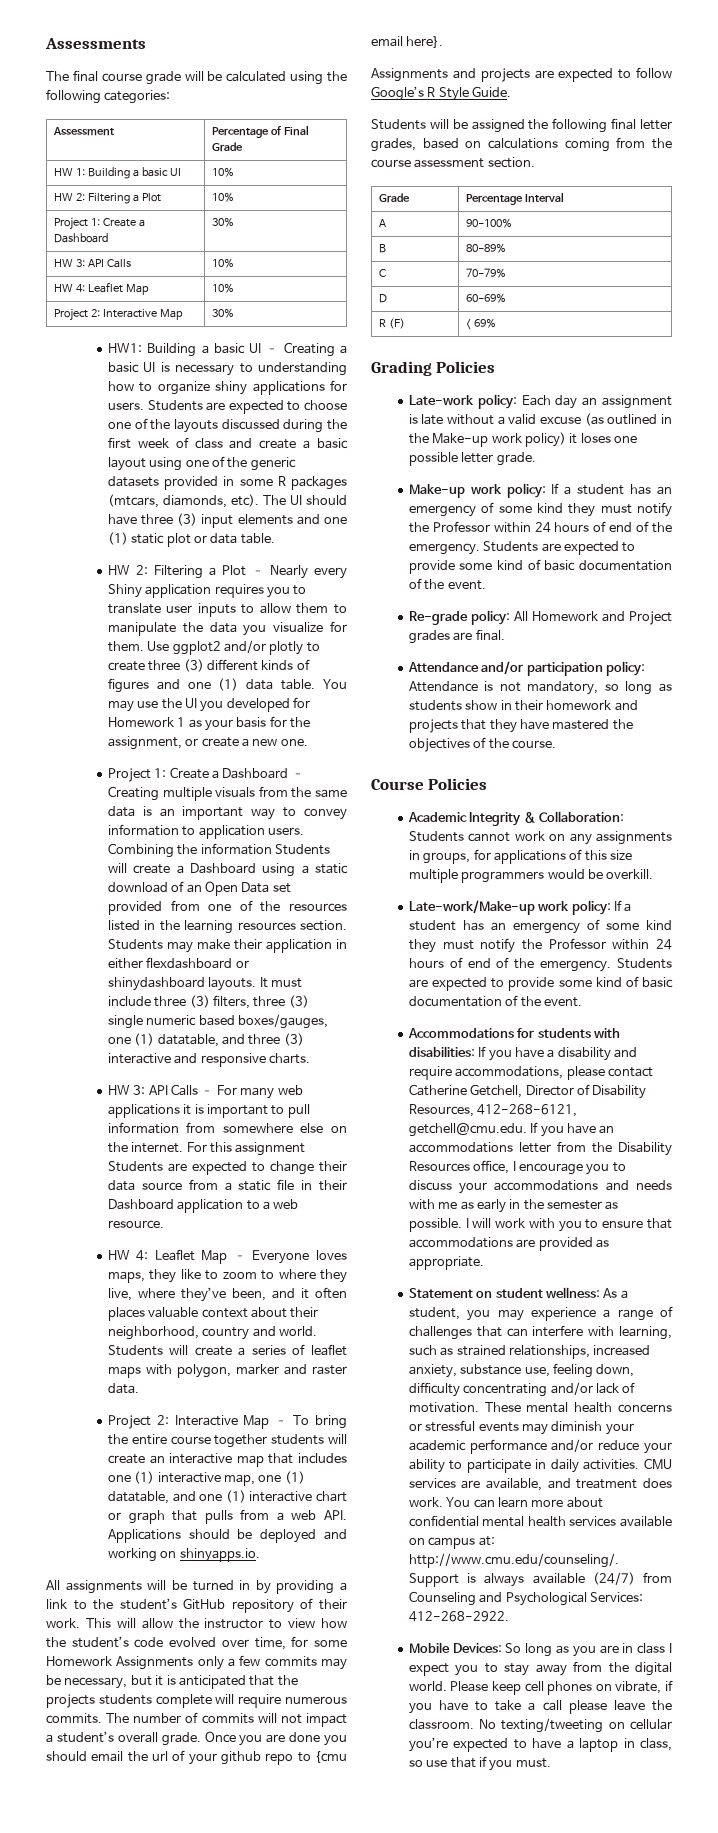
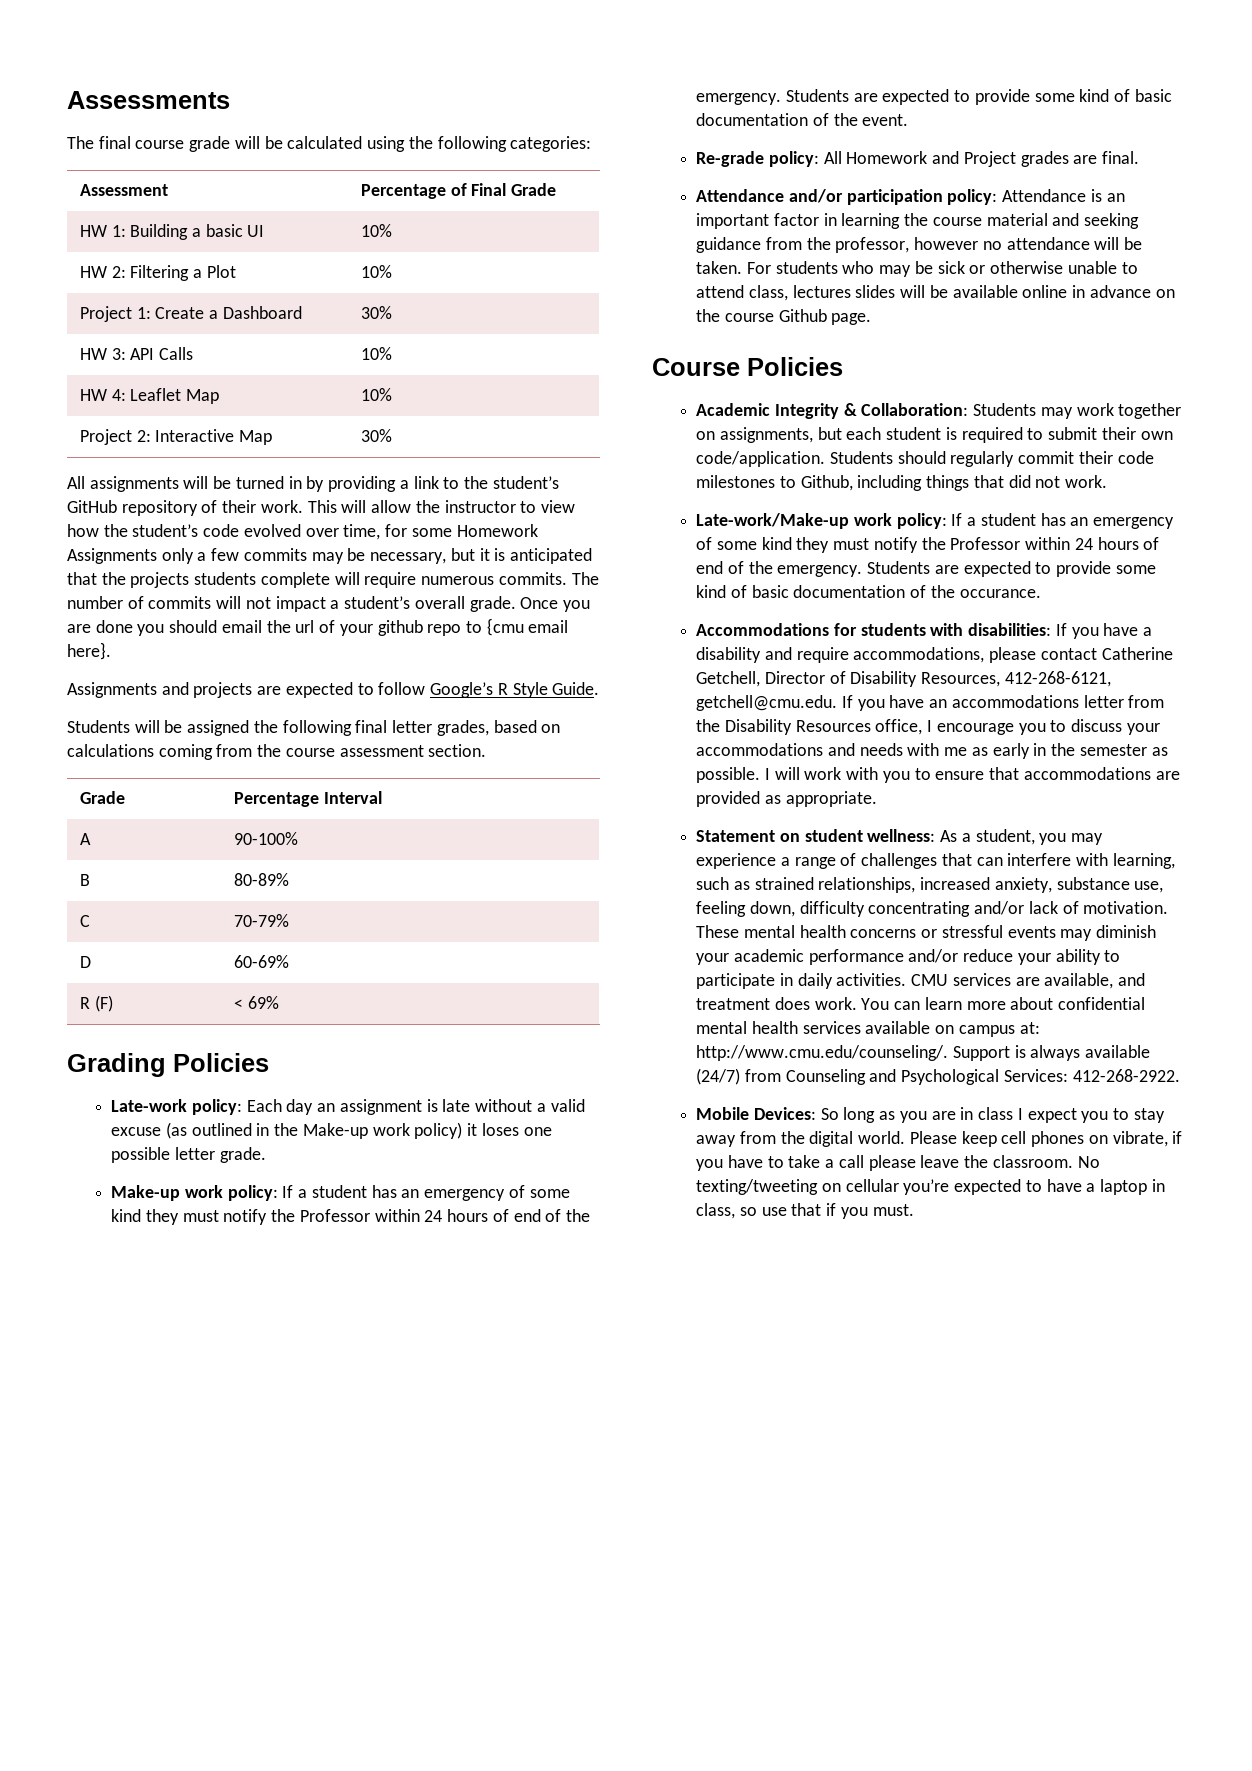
[107,342,348,357] [107,362,347,376] [107,380,347,395] [107,400,348,414] [107,418,347,433] [107,437,348,449] [107,456,296,471] [107,476,347,490] [107,494,347,508] [107,513,347,528] [107,532,275,547] [107,565,347,579] [107,584,307,598] [107,603,347,617] [107,621,347,636] [107,640,320,655] [107,659,310,672] [107,678,348,693] [107,697,311,712] [107,716,311,731] [107,736,308,750] [107,767,304,782] [107,786,348,801] [107,806,347,820] [107,824,305,839] [107,843,331,858] [107,863,348,877] [107,881,291,896] [107,900,348,915] [107,920,347,934] [107,939,347,953] [107,957,249,969] [107,977,303,991] [107,995,309,1009] [107,1014,329,1029] [107,1033,304,1047] [107,1053,311,1067] [107,1084,303,1099] [107,1104,310,1118] [107,1122,348,1134] [107,1142,306,1156] [107,1161,347,1175] [107,1179,347,1191] [107,1199,299,1213] [107,1220,164,1229] [107,1249,347,1264] [107,1269,348,1283] [107,1287,347,1302] [107,1307,319,1321] [107,1326,318,1340] [107,1344,347,1356] [107,1364,347,1378] [107,1383,139,1394] [107,1415,347,1429] [107,1434,347,1448] [107,1453,347,1467] [107,1471,305,1486] [107,1490,348,1504] [107,1509,347,1524] [107,1529,348,1543] [107,1548,260,1562] // HW1: Building a basic UI – Creating a basic UI is necessary to understanding how to organize shiny applications for users. Students are expected to choose one of the layouts discussed during the first week of class and create a basic layout using one of the generic datasets provided in some R packages (mtcars, diamonds, etc). The UI should have three (3) input elements and one (1) static plot or data table. // HW 2: Filtering a Plot – Nearly every Shiny application requires you to translate user inputs to allow them to manipulate the data you visualize for them. Use ggplot2 and/or plotly to create three (3) different kinds of figures and one (1) data table. You may use the UI you developed for Homework 1 as your basis for the assignment, or create a new one. // Project 1: Create a Dashboard – Creating multiple visuals from the same data is an important way to convey information to application users. Combining the information Students will create a Dashboard using a static download of an Open Data set provided from one of the resources listed in the learning resources section. Students may make their application in either flexdashboard or shinydashboard layouts. It must include three (3) filters, three (3) single numeric based boxes/gauges, one (1) datatable, and three (3) interactive and responsive charts. // HW 3: API Calls – For many web applications it is important to pull information from somewhere else on the internet. For this assignment Students are expected to change their data source from a static file in their Dashboard application to a web resource. // HW 4: Leaflet Map – Everyone loves maps, they like to zoom to where they live, where they’ve been, and it often places valuable context about their neighborhood, country and world. Students will create a series of leaflet maps with polygon, marker and raster data. // Project 2: Interactive Map – To bring the entire course together students will create an interactive map that includes one (1) interactive map, one (1) datatable, and one (1) interactive chart or graph that pulls from a web API. Applications should be deployed and working on shinyapps.io. -> (392, 435) none
[499,681,672,695] [408,700,638,711] [408,719,633,733] [408,737,556,752] not mandatory, so long as students show in their homework and projects that they have mastered the objectives of the course. -> [1106,193,1125,202] [696,213,1140,229] [696,237,1143,253] [696,261,1138,277] [696,285,1175,301] [696,309,872,325] an important factor in learning the course material and seeking guidance from the professor, however no attendance will be taken. For students who may be sick or otherwise unable to attend class, lectures slides will be available online in advance on the course Github page.
[468,831,672,845] [408,849,633,864] [408,869,654,883] cannot work on any assignments in groups, for applications of this size multiple programmers would be overkill. -> [1040,403,1182,419] [696,427,1173,443] [696,451,1154,467] [696,475,1108,491] may work together on assignments, but each student is required to submit their own code/application. Students should regularly commit their code milestones to Github, including things that did not work.
[543,997,582,1007] event. -> [959,589,1041,598] occurance.

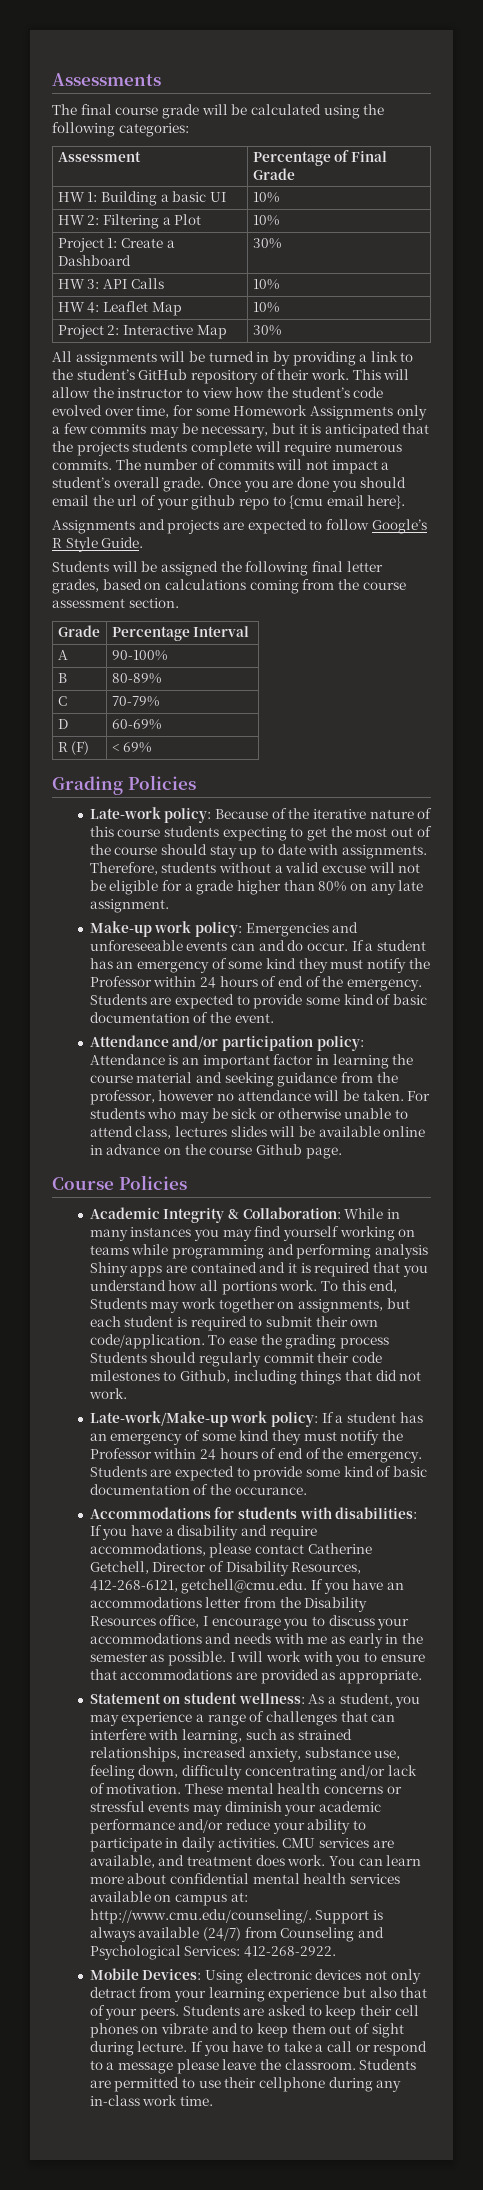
[246,1099,585,1115] [111,1122,552,1139] [111,1147,266,1163] [111,1185,278,1201] Each day an assignment is late without a valid excuse (as outlined in the Make-up work policy) it loses one possible letter grade. // Make-up work policy: -> [215,808,433,819] [89,826,432,841] [89,844,427,859] [89,862,421,875] [89,880,424,895] [89,899,169,913] [89,921,359,937] [89,940,349,951] Because of the iterative nature of this course students expecting to get the most out of the course should stay up to date with assignments. Therefore, students without a valid excuse will not be eligible for a grade higher than 80% on any late assignment. // Make-up work policy: Emergencies and unforeseeable events can and do occur.
[696,151,1140,167] // Re-grade policy: All Homework and Project grades are final. -> (274, 1018) none
(969, 409) none -> [344,1208,401,1219] [89,1226,416,1241] [89,1244,429,1259] [89,1262,428,1277] [89,1280,398,1295] While in many instances you may find yourself working on teams while programming and performing analysis Shiny apps are contained and it is required that you understand how all portions work. To this end,
(826, 459) none -> [208,1334,390,1349] To ease the grading process
[820,1107,1165,1123] [696,1131,1183,1147] So long as you are in class I expect you to stay away from the digital world. Please keep cell phones on vibrate, if -> [205,1969,421,1984] [89,1987,428,2002] [89,2005,419,2020] [89,2023,404,2038] [89,2041,204,2056] Using electronic devices not only detract from your learning experience but also that of your peers. Students are asked to keep their cell phones on vibrate and to keep them out of sight during lecture. If
[868,1155,1100,1171] [696,1179,1165,1195] [696,1203,914,1219] please leave the classroom. No texting/tweeting on cellular you’re expected to have a laptop in class, so use that if you must. -> [355,2041,428,2056] [89,2059,417,2074] [89,2077,402,2092] [89,2095,214,2106] or respond to a message please leave the classroom. Students are permitted to use their cellphone during any in-class work time.

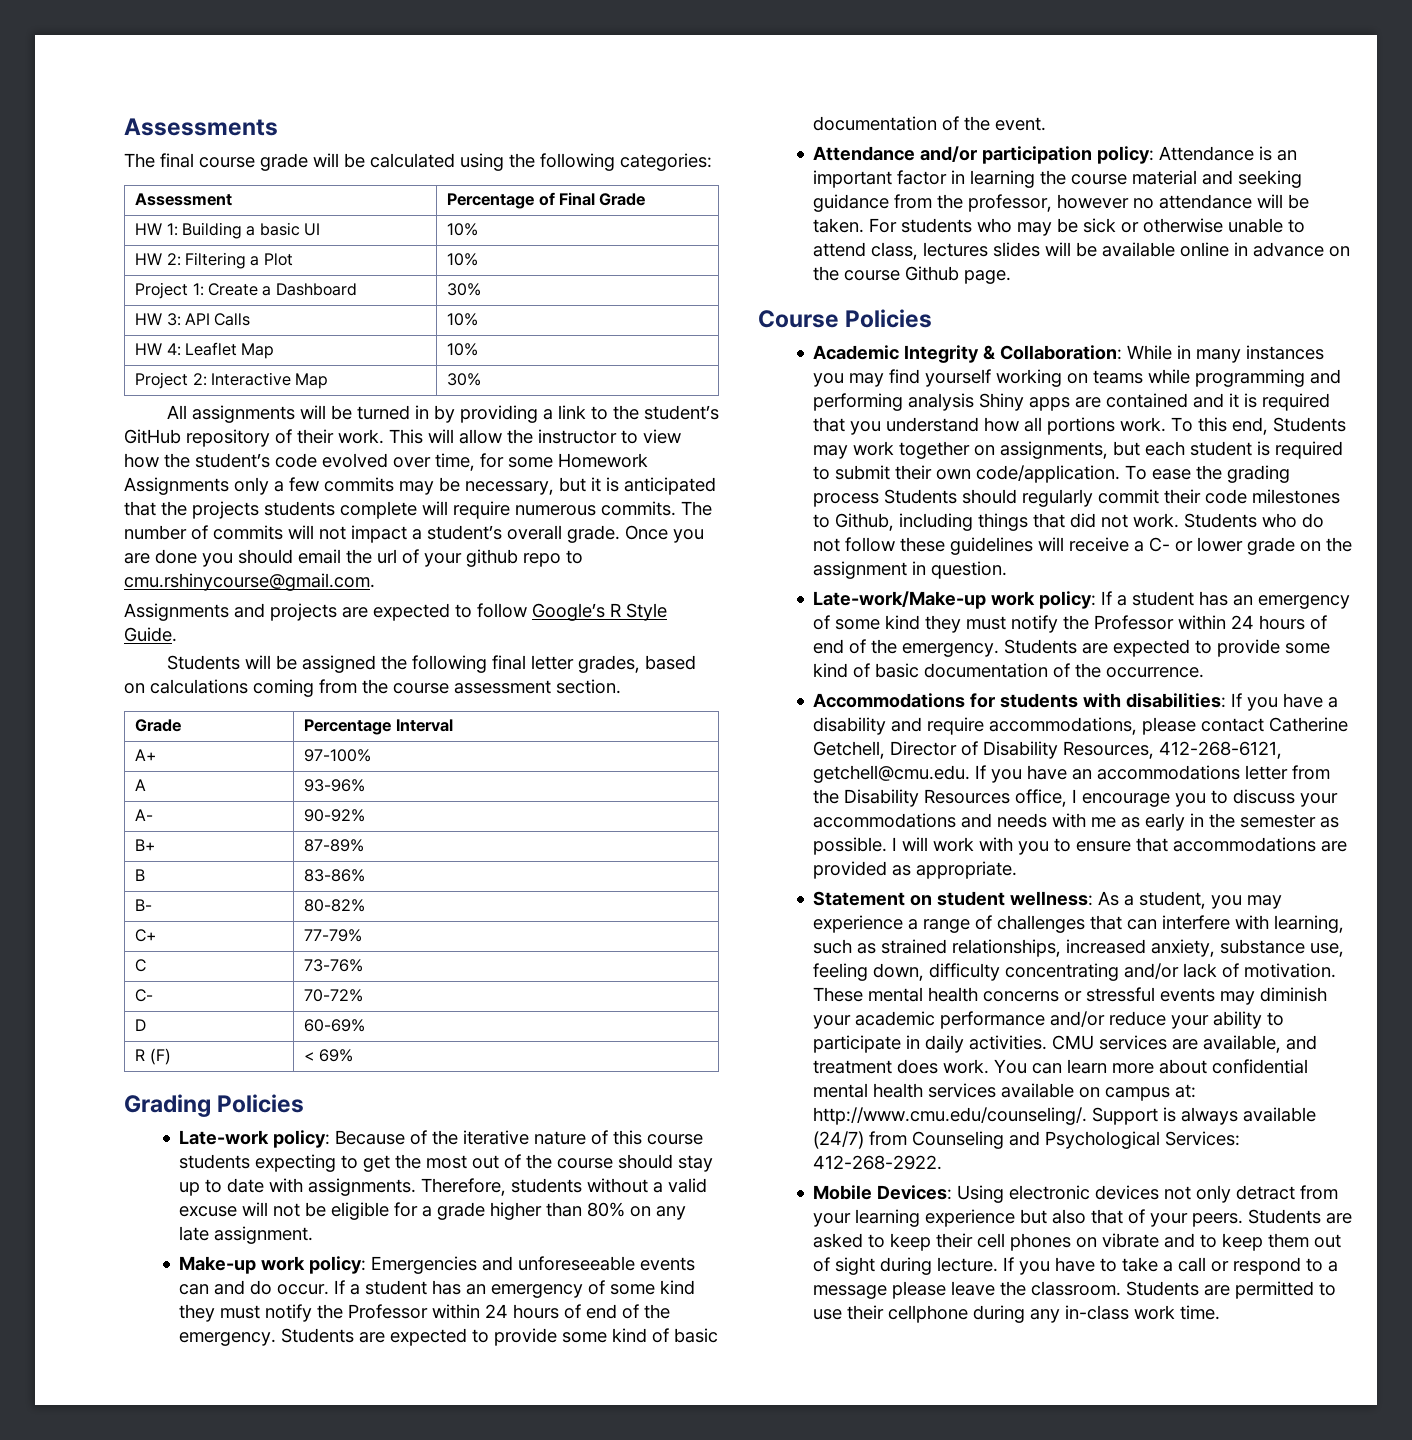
[289,495,406,509] {cmu email here}. -> [124,573,375,591] cmu.rshinycourse@gmail.com.
(250, 631) none -> [135,749,157,761] [304,749,372,762] // A+ | 97-100%
[111,650,167,661] [57,673,67,683] [111,673,161,684] [57,696,67,706] [111,696,159,707] 90-100% // B | 80-89% // C | 70-79% -> [304,779,366,792] [135,809,154,821] [304,809,366,822] [135,839,156,851] [304,839,365,852] [135,869,146,881] [304,869,366,882] [135,899,153,911] [304,899,366,912] [135,929,157,942] [304,929,363,942] [135,959,147,972] [304,959,364,972] [135,989,154,1002] [304,989,364,1002] 93-96% // A- | 90-92% // B+ | 87-89% // B | 83-86% // B- | 80-82% // C+ | 77-79% // C | 73-76% // C- | 70-72%
(127, 1393) none -> [1184,513,1325,528] [813,537,1353,555] [813,561,1008,579] Students who do not follow these guidelines will receive a C- or lower grade on the assignment in question.
[234,1487,307,1495] occurance. -> [1106,667,1205,678] occurrence.

